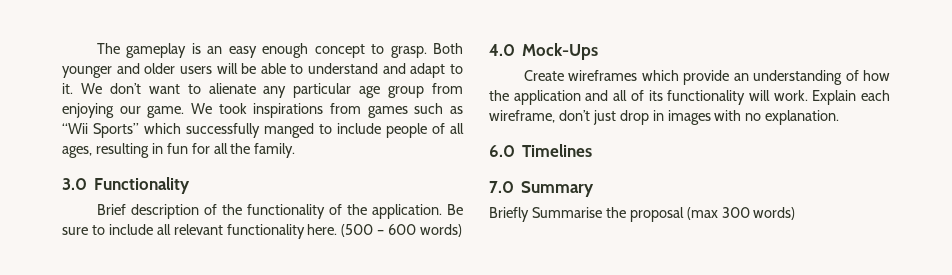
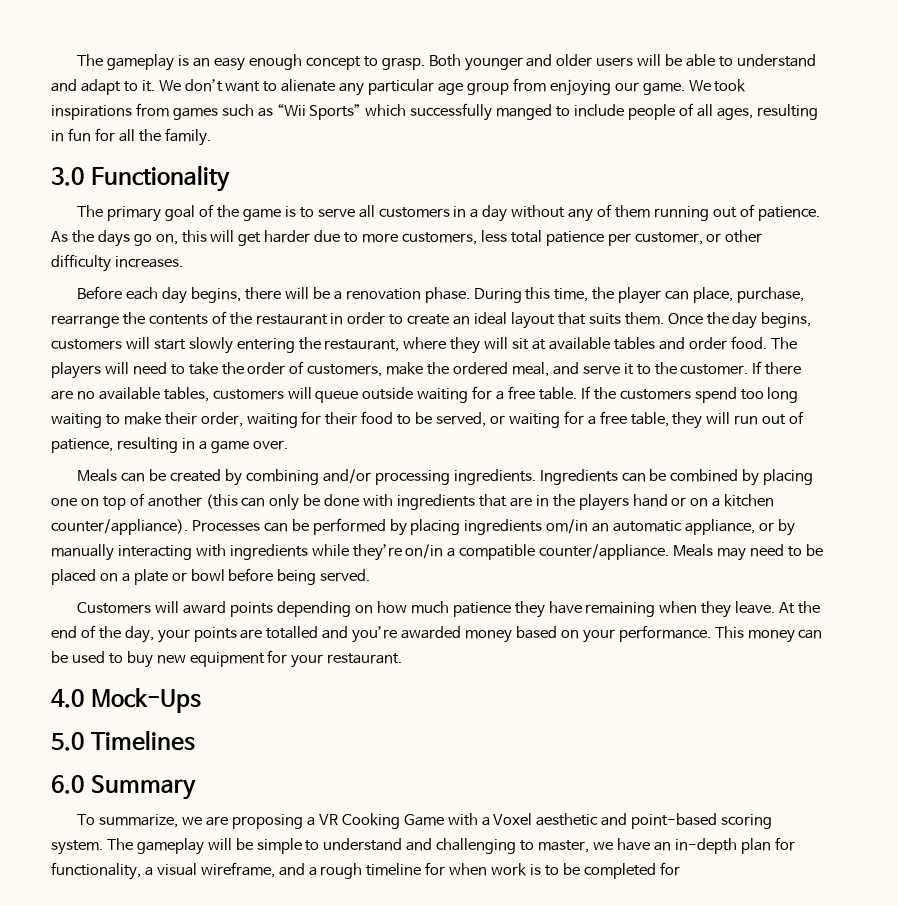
[96,204,463,219] [62,224,463,239] [489,43,599,60] [523,70,890,85] [489,90,890,105] [489,110,840,125] [489,145,515,157] Brief description of the functionality of the application. Be sure to include all relevant functionality here. (500 – 600 words) // 4.0 Mock-Ups // Create wireframes which provide an understanding of how the application and all of its functionality will work. Explain each wireframe, don’t just drop in images with no explanation. // 6.0 -> [77,204,820,222] [51,230,763,247] [51,254,183,272] [77,286,804,304] [51,311,812,329] [51,336,797,354] [51,361,802,379] [51,386,799,403] [51,411,805,429] [51,437,288,453] [77,469,814,486] [51,493,775,511] [51,518,795,536] [51,544,823,561] [51,568,371,585] [77,601,821,618] [51,625,823,643] [51,650,403,668] [51,688,202,713] [51,732,84,751] The primary goal of the game is to serve all customers in a day without any of them running out of patience. As the days go on, this will get harder due to more customers, less total patience per customer, or other difficulty increases. // Before each day begins, there will be a renovation phase. During this time, the player can place, purchase, rearrange the contents of the restaurant in order to create an ideal layout that suits them. Once the day begins, customers will start slowly entering the restaurant, where they will sit at available tables and order food. The players will need to take the order of customers, make the ordered meal, and serve it to the customer. If there are no available tables, customers will queue outside waiting for a free table. If the customers spend too long waiting to make their order, waiting for their food to be served, or waiting for a free table, they will run out of patience, resulting in a game over. // Meals can be created by combining and/or processing ingredients. Ingredients can be combined by placing one on top of another (this can only be done with ingredients that are in the players hand or on a kitchen counter/appliance). Processes can be performed by placing ingredients om/in an automatic appliance, or by manually interacting with ingredients while they’re on/in a compatible counter/appliance. Meals may need to be placed on a plate or bowl before being served. // Customers will award points depending on how much patience they have remaining when they leave. At the end of the day, your points are totalled and you’re awarded money based on your performance. This money can be used to buy new equipment for your restaurant. // 4.0 Mock-Ups // 5.0
[489,181,514,193] 7.0 -> [51,775,84,794] 6.0
[489,207,796,222] Briefly Summarise the proposal (max 300 words) -> [77,813,773,829] [51,837,795,855] [51,862,680,880] To summarize, we are proposing a VR Cooking Game with a Voxel aesthetic and point-based scoring system. The gameplay will be simple to understand and challenging to master, we have an in-depth plan for functionality, a visual wireframe, and a rough timeline for when work is to be completed for

